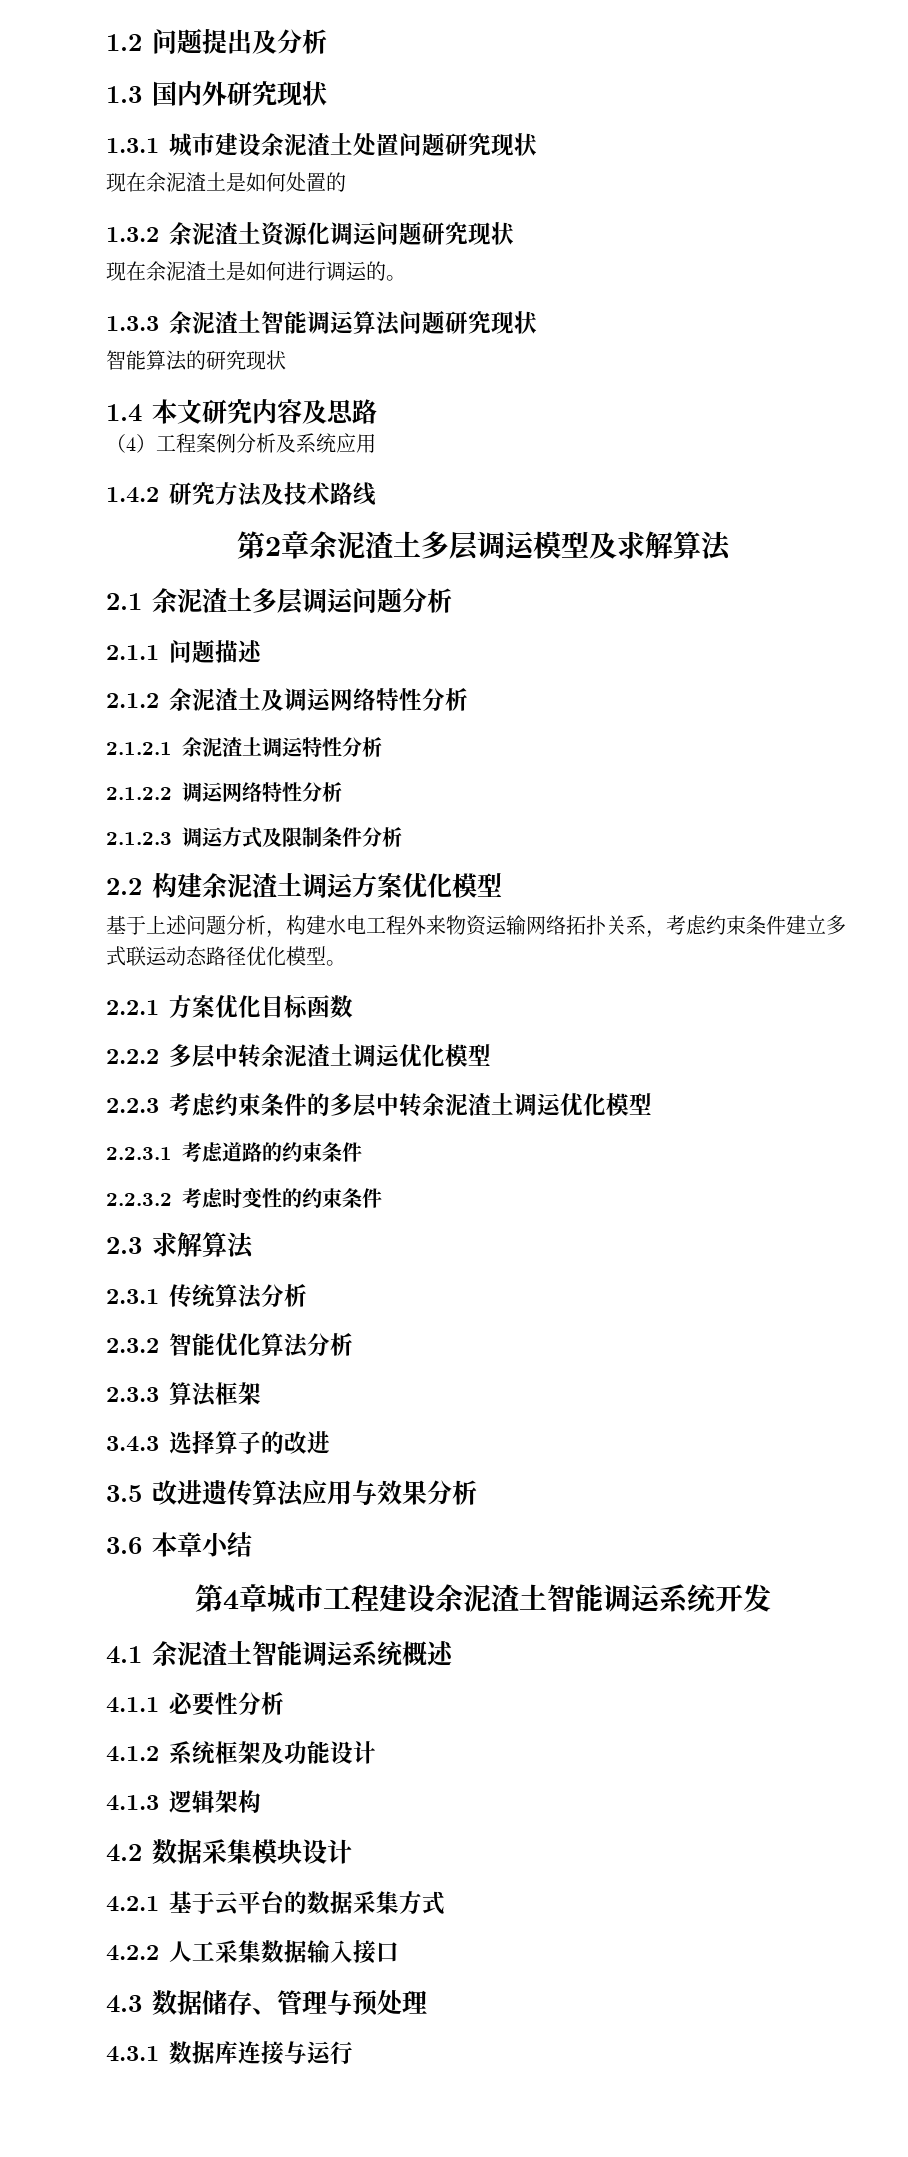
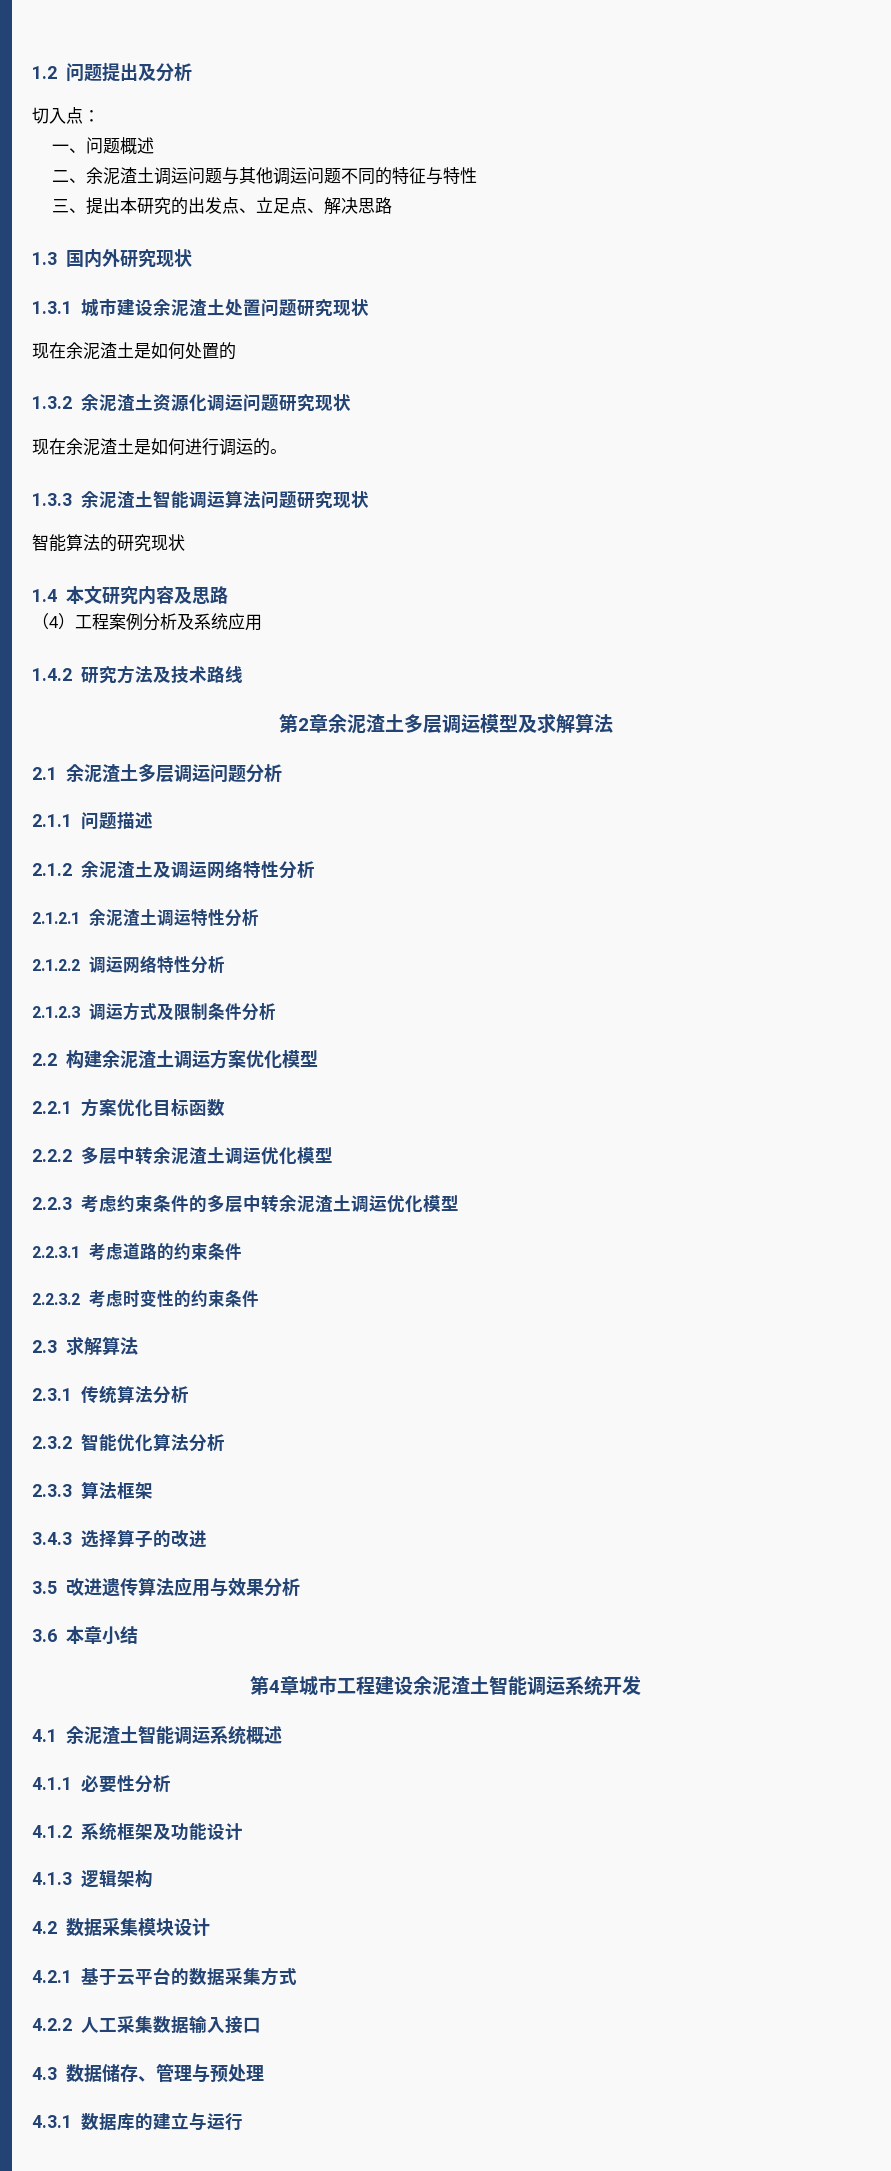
(327, 41) none -> [32,107,100,124] [51,137,154,155] [51,167,477,185] [51,197,392,215] // 切入点： // 一、问题概述 // 二、余泥渣土调运问题与其他调运问题不同的特征与特性 // 三、提出本研究的出发点、立足点、解决思路
[106,915,846,938] [106,946,346,966] // 基于上述问题分析，构建水电工程外来物资运输网络拓扑关系，考虑约束条件建立多式联运动态路径优化模型。 -> (318, 1058) none
[238,2041,284,2065] 连接 -> [134,2113,189,2130] 的建立

